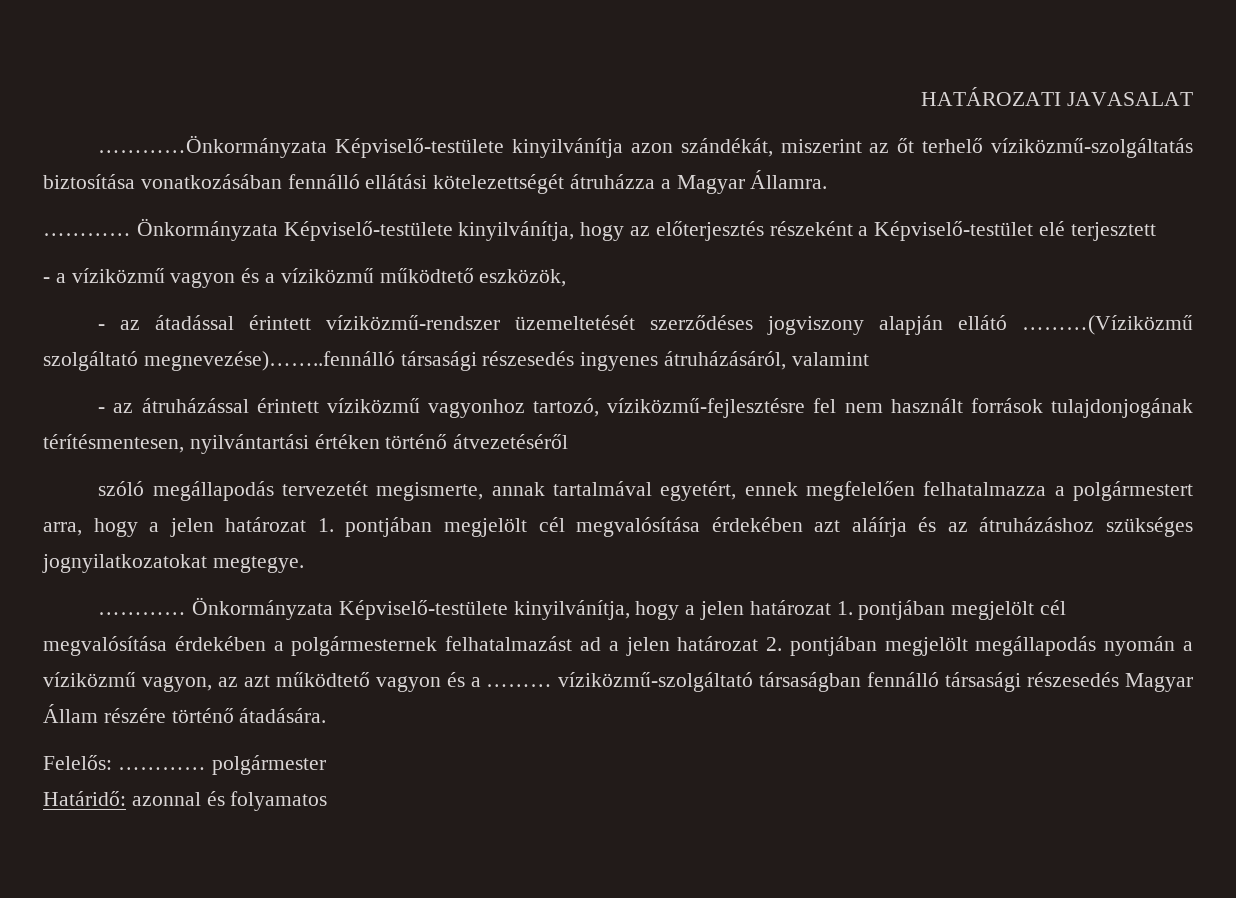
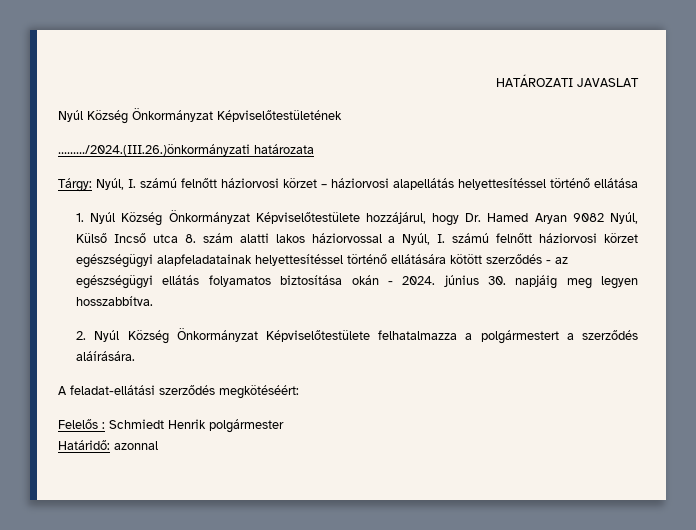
[1067,92,1193,106] [98,135,1193,158] [43,170,828,194] [43,218,1156,241] [43,268,567,288] [98,315,1193,335] [43,351,869,371] [98,398,1193,418] [43,434,569,454] [98,481,1193,501] [43,517,1193,537] [42,554,304,573] [98,597,1067,620] [43,636,1194,656] [43,672,1194,692] [43,704,327,723] [43,755,206,770] JAVASALAT // …………Önkormányzata Képviselő-testülete kinyilvánítja azon szándékát, miszerint az őt terhelő víziközmű-szolgáltatás biztosítása vonatkozásában fennálló ellátási kötelezettségét átruházza a Magyar Államra. // ………… Önkormányzata Képviselő-testülete kinyilvánítja, hogy az előterjesztés részeként a Képviselő-testület elé terjesztett // - a víziközmű vagyon és a víziközmű működtető eszközök, // - az átadással érintett víziközmű-rendszer üzemeltetését szerződéses jogviszony alapján ellátó ………(Víziközmű szolgáltató megnevezése)……..fennálló társasági részesedés ingyenes átruházásáról, valamint // - az átruházással érintett víziközmű vagyonhoz tartozó, víziközmű-fejlesztésre fel nem használt források tulajdonjogának térítésmentesen, nyilvántartási értéken történő átvezetéséről // szóló megállapodás tervezetét megismerte, annak tartalmával egyetért, ennek megfelelően felhatalmazza a polgármestert arra, hogy a jelen határozat 1. pontjában megjelölt cél megvalósítása érdekében azt aláírja és az átruházáshoz szükséges jognyilatkozatokat megtegye. // ………… Önkormányzata Képviselő-testülete kinyilvánítja, hogy a jelen határozat 1. pontjában megjelölt cél megvalósítása érdekében a polgármesternek felhatalmazást ad a jelen határozat 2. pontjában megjelölt megállapodás nyomán a víziközmű vagyon, az azt működtető vagyon és a ……… víziközmű-szolgáltató társaságban fennálló társasági részesedés Magyar Állam részére történő átadására. // Felelős: ………… -> [577,78,639,87] [58,108,342,124] [58,144,314,156] [58,178,638,192] [76,210,638,226] [76,233,639,245] [76,254,569,268] [76,275,638,289] [76,296,154,306] [76,328,638,344] [76,351,136,361] [58,385,299,399] [58,419,206,429] JAVASLAT // Nyúl Község Önkormányzat Képviselőtestületének // ………/2024.(III.26.)önkormányzati határozata // Tárgy: Nyúl, I. számú felnőtt háziorvosi körzet – háziorvosi alapellátás helyettesítéssel történő ellátása // 1. Nyúl Község Önkormányzat Képviselőtestülete hozzájárul, hogy Dr. Hamed Aryan 9082 Nyúl, Külső Incső utca 8. szám alatti lakos háziorvossal a Nyúl, I. számú felnőtt háziorvosi körzet egészségügyi alapfeladatainak helyettesítéssel történő ellátására kötött szerződés - az egészségügyi ellátás folyamatos biztosítása okán - 2024. június 30. napjáig meg legyen hosszabbítva. // 2. Nyúl Község Önkormányzat Képviselőtestülete felhatalmazza a polgármestert a szerződés aláírására. // A feladat-ellátási szerződés megkötéséért: // Felelős : Schmiedt Henrik
[206,791,328,811] és folyamatos -> (158, 445) none

